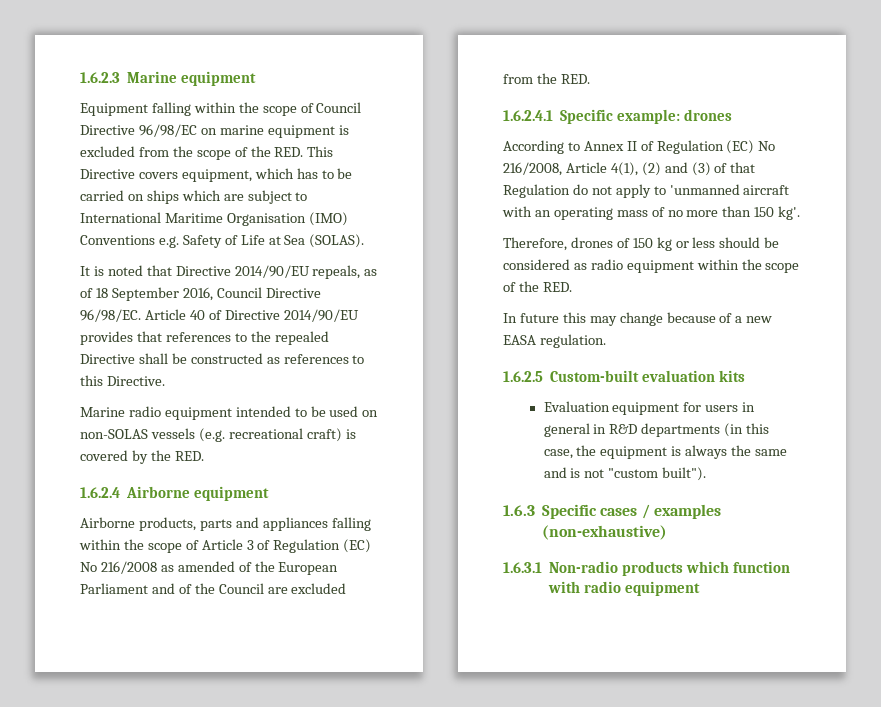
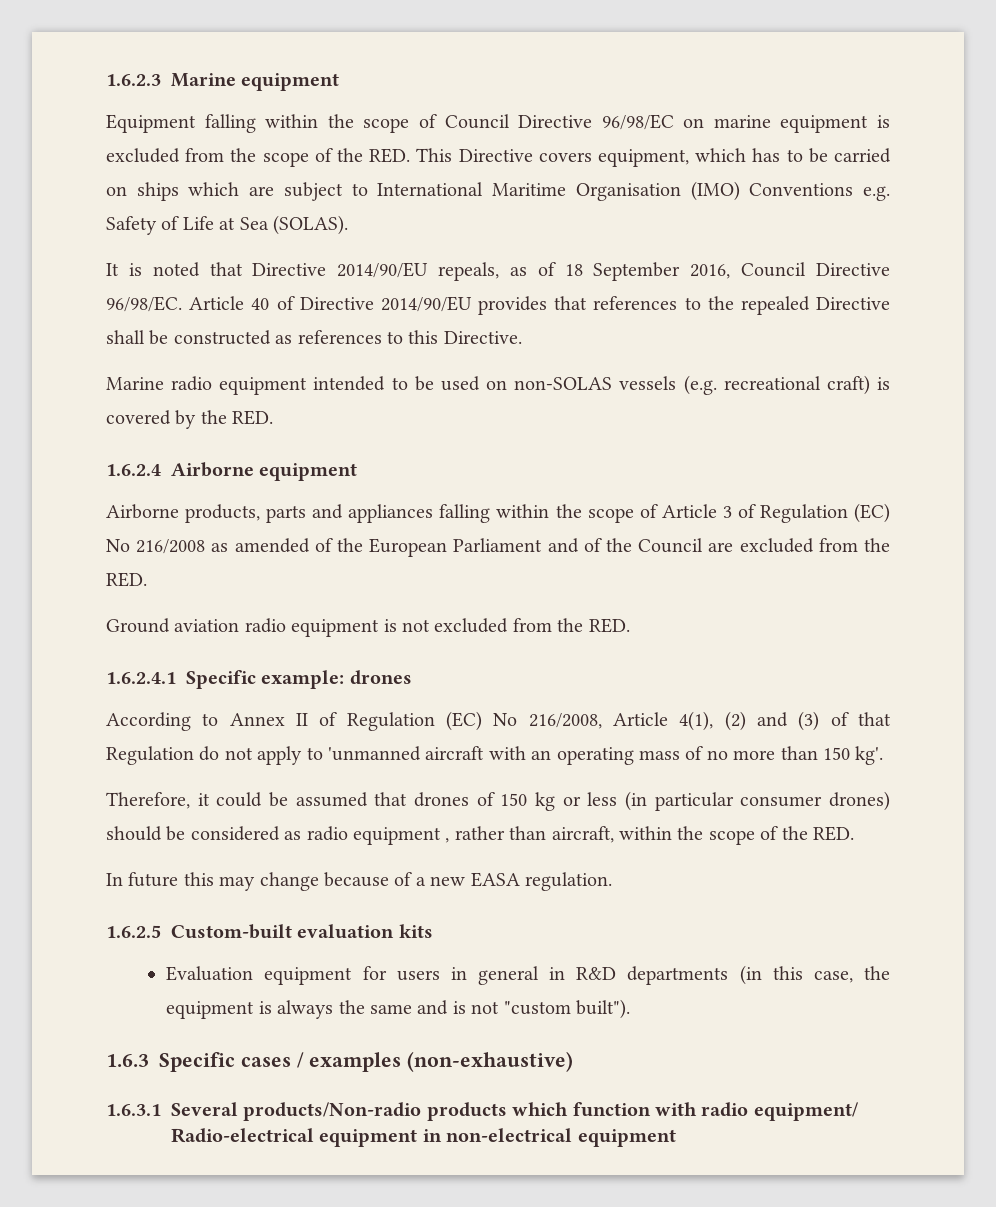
(590, 79) none -> [106,618,630,637] // Ground aviation radio equipment is not excluded from the RED.
(567, 244) none -> [197,792,408,807] it could be assumed that
(716, 242) none -> [625,791,890,811] (in particular consumer drones)
(694, 266) none -> [445,826,614,843] , rather than aircraft,
[549,561,619,573] Non-radio -> [171,1102,422,1121] Several products/Non-radio
(622, 587) none -> [753,1102,859,1121] [171,1128,573,1147] equipment/ Radio-electrical equipment in non-electrical

